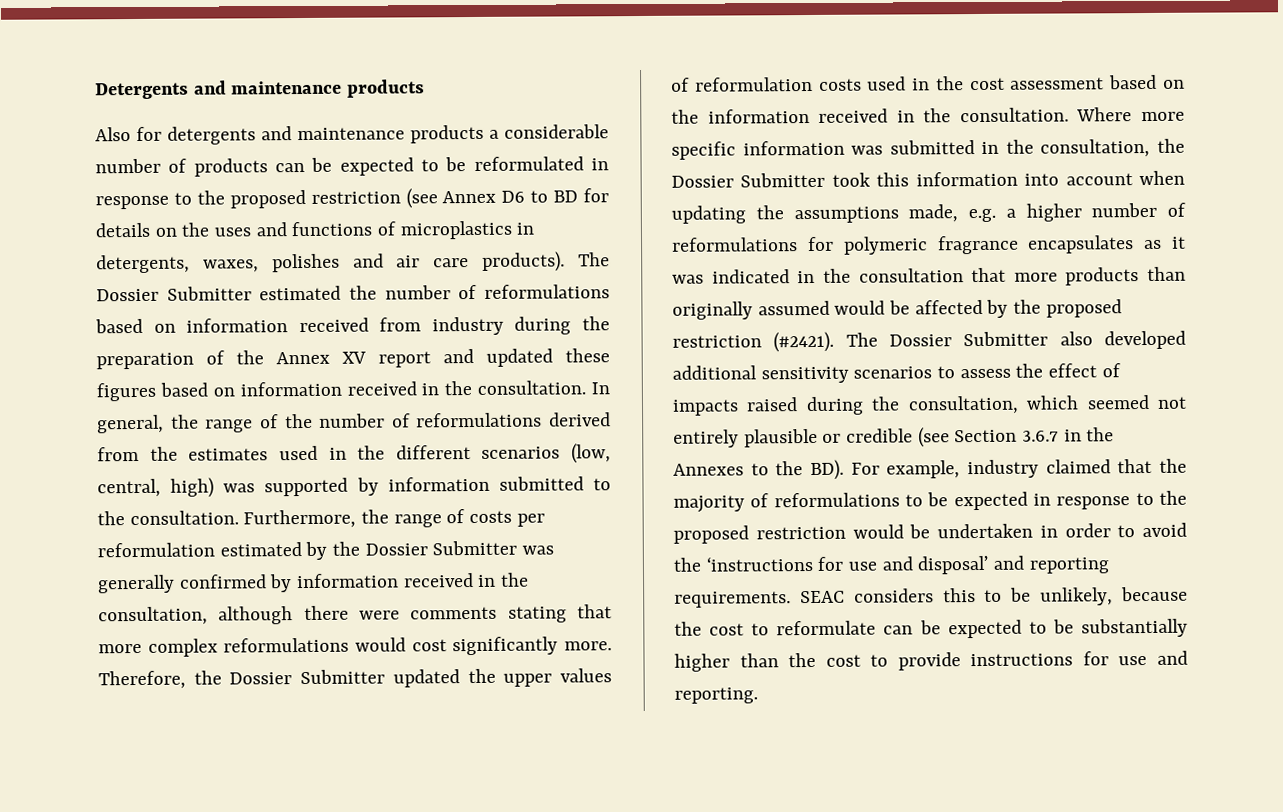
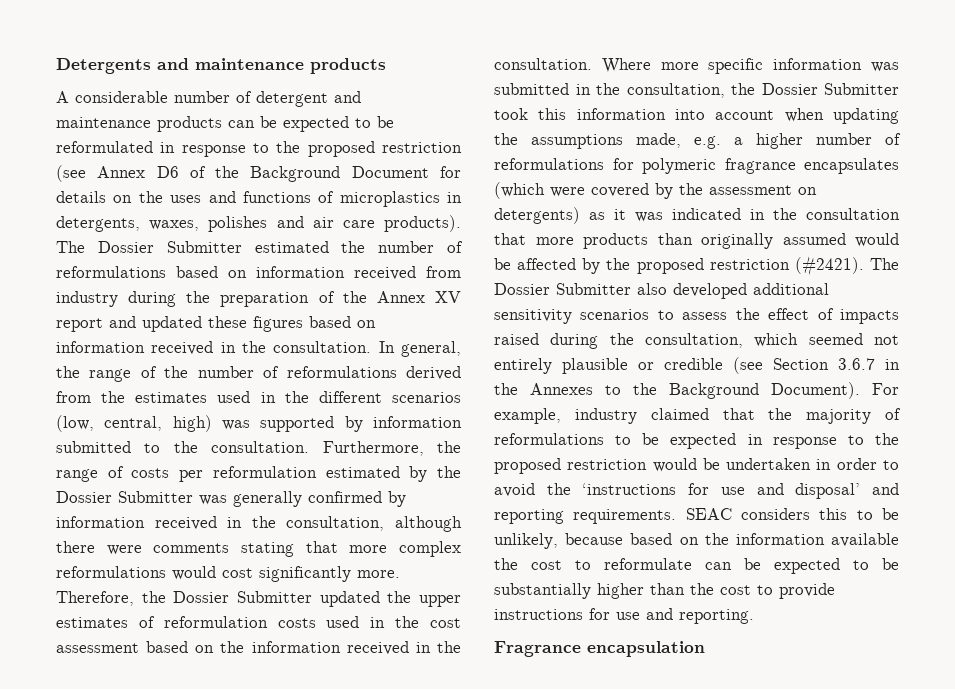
[95,124,609,145] [95,158,188,174] Also for detergents and maintenance products a considerable number of -> [56,91,361,107] [56,117,151,128] A considerable number of detergent and maintenance
[530,190,579,203] to BD -> [189,166,429,182] of the Background Document
[560,668,612,683] values -> [56,617,128,628] estimates
(1135, 244) none -> [494,182,817,199] [494,207,580,224] (which were covered by the assessment on detergents)
[810,459,844,480] BD). -> [669,382,860,399] Background Document).
(1188, 594) none -> [630,533,899,547] based on the information available
(758, 695) none -> [494,641,705,657] // Fragrance encapsulation

